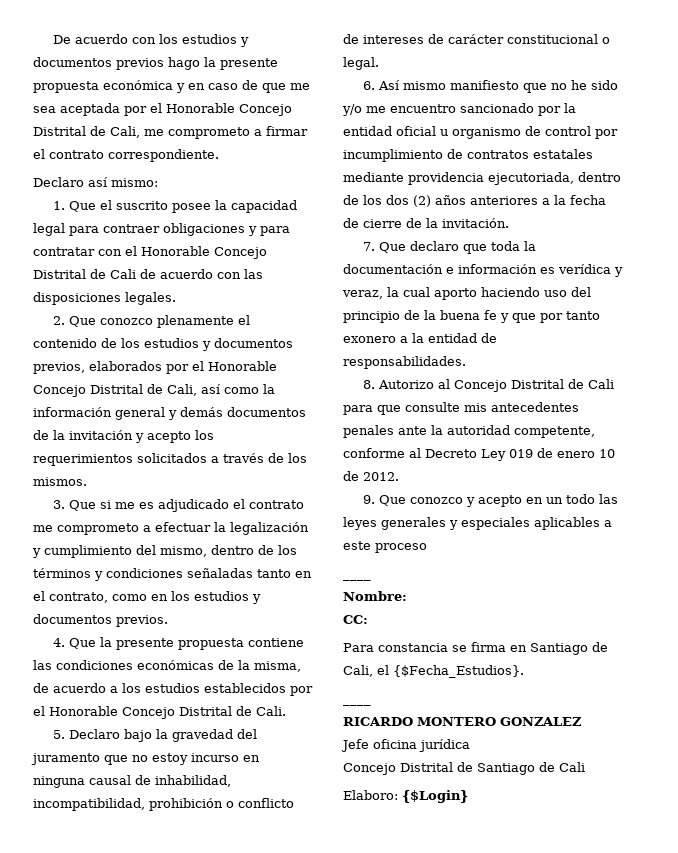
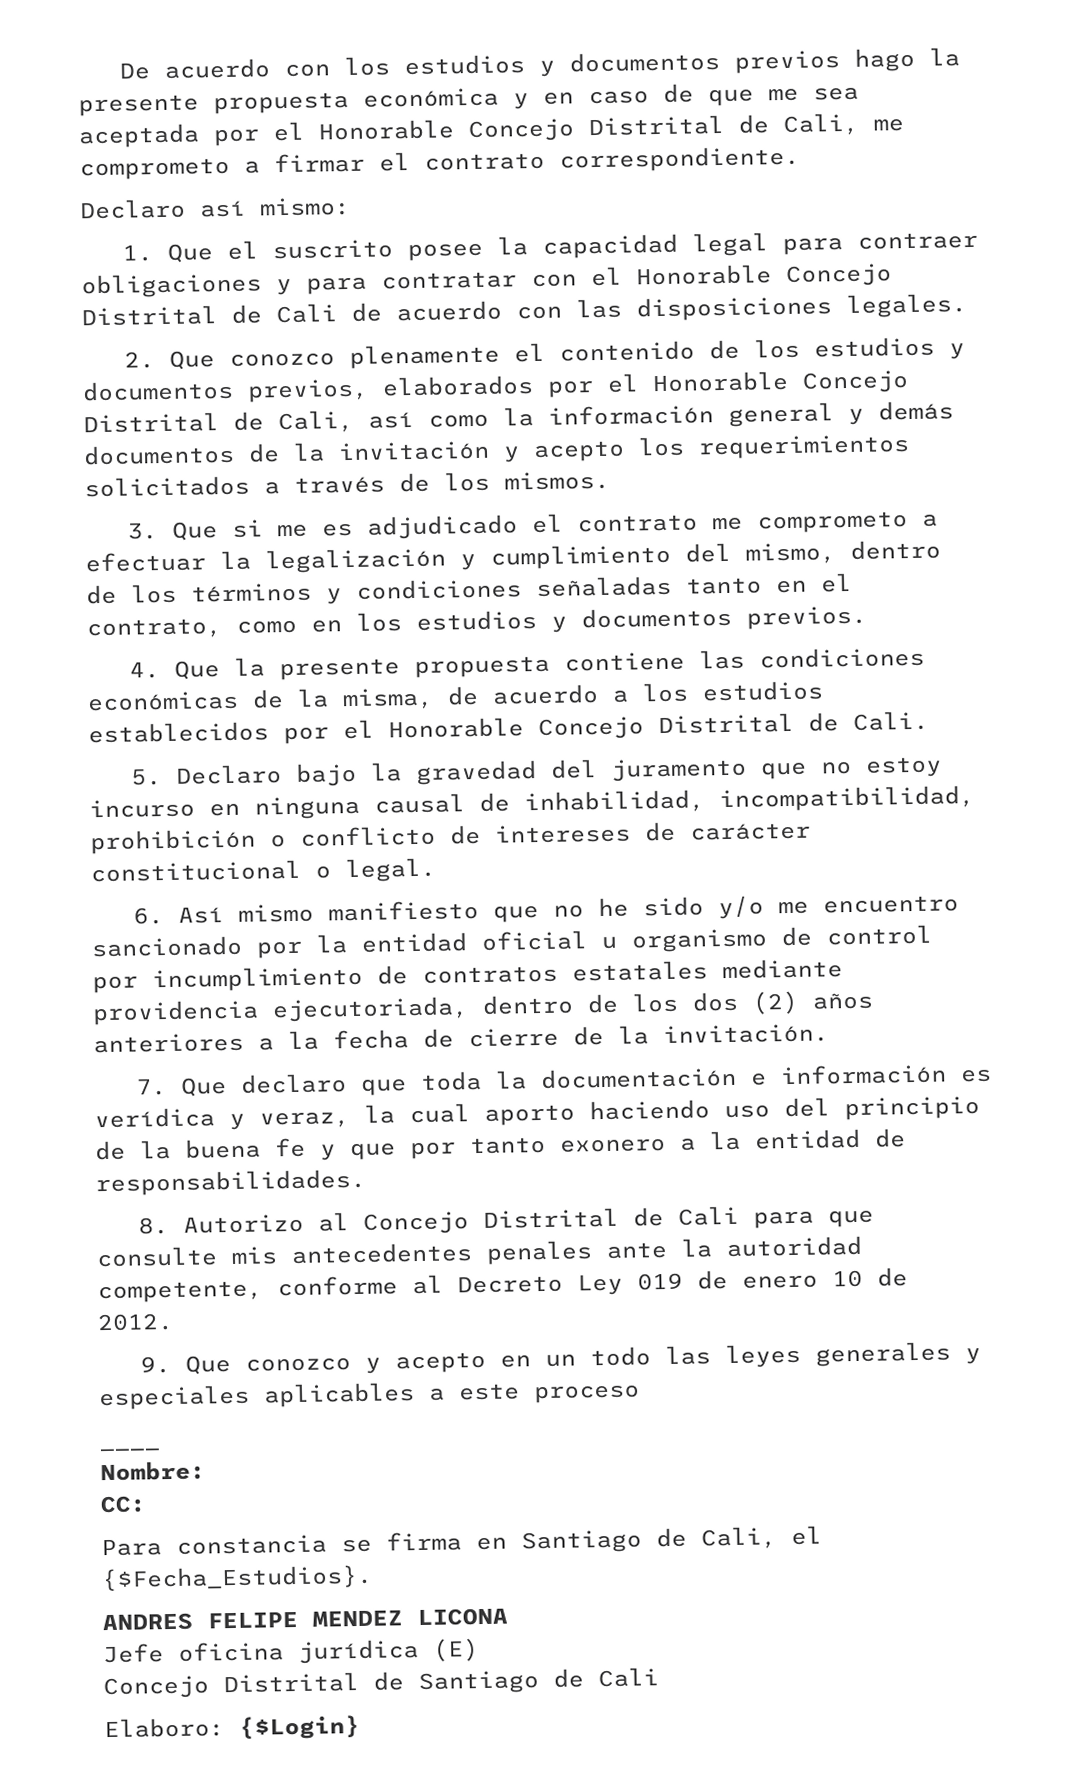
[343,703,371,706] [343,717,582,726] ____ // RICARDO MONTERO GONZALEZ -> [102,1607,508,1632] ANDRES FELIPE MENDEZ LICONA
(470, 745) none -> [433,1638,479,1662] (E)

